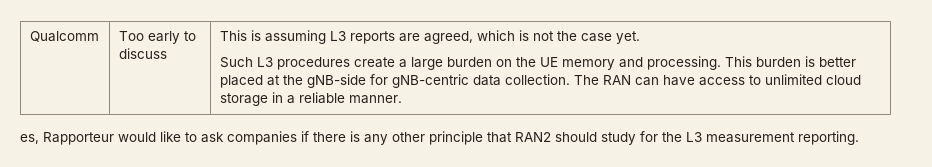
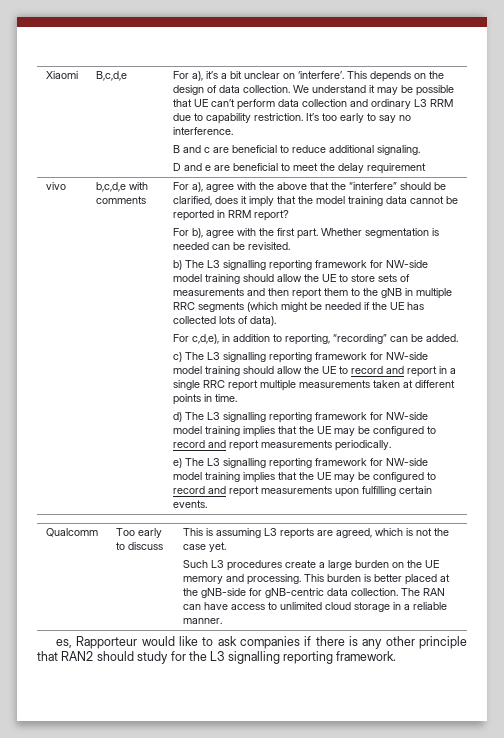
(29, 36) none -> [45,71,78,79] [95,71,127,81] [172,71,444,82] [172,85,454,96] [172,99,453,110] [172,113,411,124] [172,127,233,135] [172,145,420,155] [172,163,426,174] [45,182,66,190] [95,182,148,192] [95,196,146,204] [172,182,446,192] [172,196,458,207] [172,210,289,221] [172,228,439,239] [172,242,290,250] [172,260,428,271] [172,274,410,284] [172,288,452,299] [172,302,424,312] [172,316,276,326] [172,334,458,345] [172,352,428,363] [172,366,456,377] [172,380,455,391] [172,394,237,405] [172,412,428,423] [172,426,436,437] [172,440,391,451] [172,458,428,469] [172,472,436,483] [172,486,432,497] [172,500,207,508] Xiaomi | B,c,d,e | For a), it’s a bit unclear on ‘interfere’. This depends on the design of data collection. We understand it may be possible that UE can’t perform data collection and ordinary L3 RRM due to capability restriction. It’s too early to say no interference. // B and c are beneficial to reduce additional signaling. // D and e are beneficial to meet the delay requirement // vivo | b,c,d,e with comments | For a), agree with the above that the “interfere” should be clarified, does it imply that the model training data cannot be reported in RRM report? // For b), agree with the first part. Whether segmentation is needed can be revisited. // b) The L3 signalling reporting framework for NW-side model training should allow the UE to store sets of measurements and then report them to the gNB in multiple RRC segments (which might be needed if the UE has collected lots of data). // For c,d,e), in addition to reporting, “recording” can be added. // c) The L3 signalling reporting framework for NW-side model training should allow the UE to record and report in a single RRC report multiple measurements taken at different points in time. // d) The L3 signalling reporting framework for NW-side model training implies that the UE may be configured to record and report measurements periodically. // e) The L3 signalling reporting framework for NW-side model training implies that the UE may be configured to record and report measurements upon fulfilling certain events. //
[706,131,859,145] measurement reporting. -> [227,651,397,664] signalling reporting framework.

